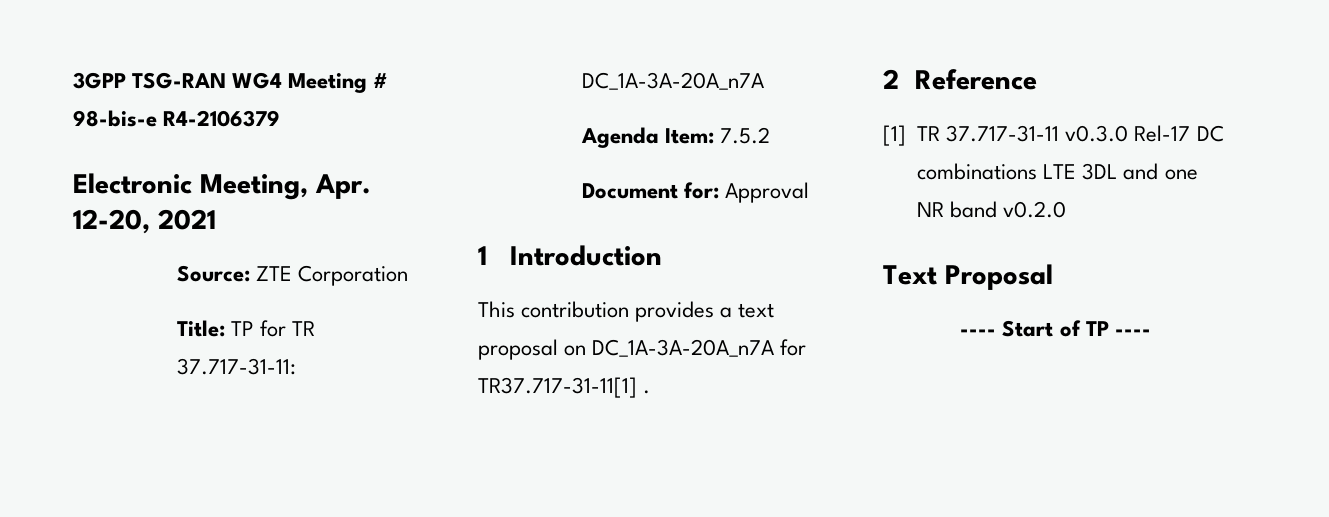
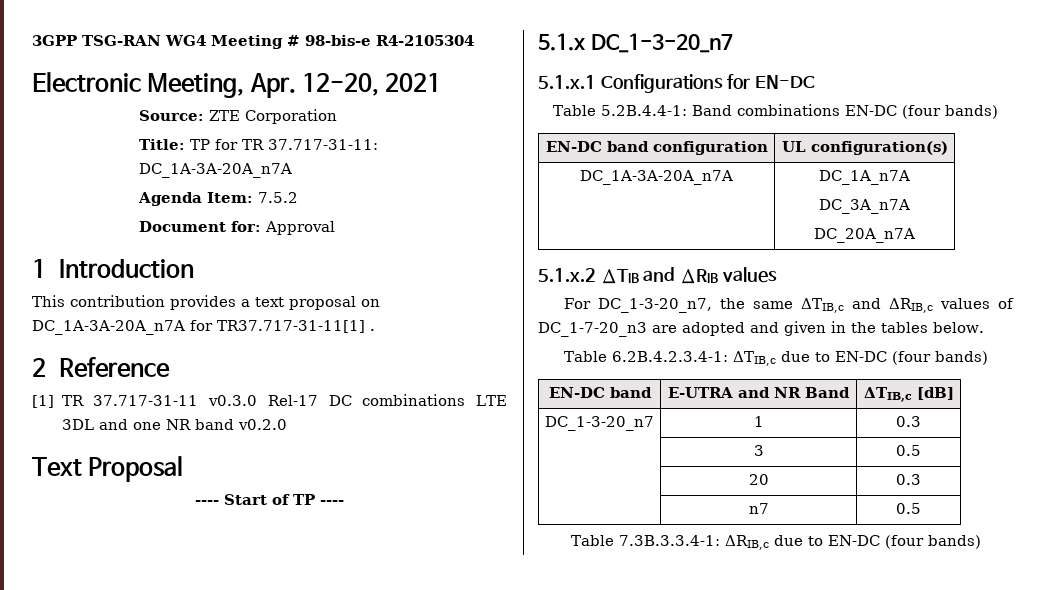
[163,110,281,127] R4-2106379 -> [376,35,474,46] R4-2105304
(1151, 332) none -> [538,33,733,53] [538,74,816,93] [553,104,998,119] [545,141,768,155] [781,141,948,155] [580,170,733,185] [819,170,910,185] [819,199,910,214] [814,228,915,243] [538,267,777,284] [564,298,1015,313] [538,321,984,337] [563,351,988,366] [548,387,652,398] [668,387,850,398] [863,387,954,402] [545,416,654,431] [753,416,764,427] [896,416,921,427] [753,445,764,456] [896,445,921,456] [748,474,769,485] [896,474,921,485] [748,503,769,514] [896,503,921,514] [570,535,981,550] // 5.1.x DC_1-3-20_n7 // 5.1.x.1 Configurations for EN-DC // Table 5.2B.4.4-1: Band combinations EN-DC (four bands) // EN-DC band configuration | UL configuration(s) // DC_1A-3A-20A_n7A | DC_1A_n7A // DC_3A_n7A // DC_20A_n7A // 5.1.x.2 ∆TIB and ∆RIB values // For DC_1-3-20_n7, the same ΔTIB,c and ΔRIB,c values of DC_1-7-20_n3 are adopted and given in the tables below. // Table 6.2B.4.2.3.4-1: ΔTIB,c due to EN-DC (four bands) // EN-DC band | E-UTRA and NR Band | ΔTIB,c [dB] // DC_1-3-20_n7 | 1 | 0.3 // | 3 | 0.5 // | 20 | 0.3 // | n7 | 0.5 // Table 7.3B.3.3.4-1: ΔRIB,c due to EN-DC (four bands)

